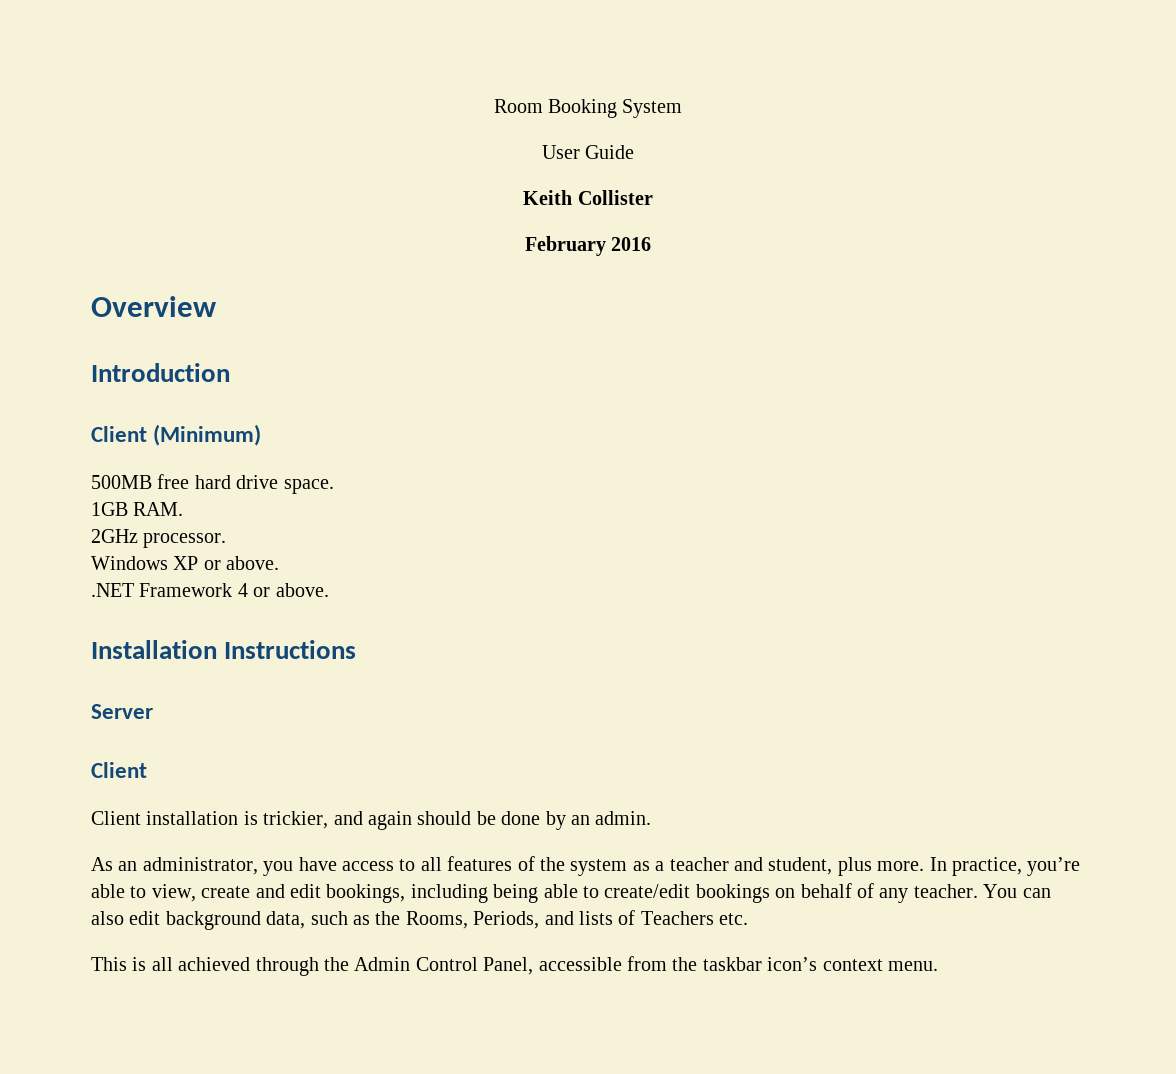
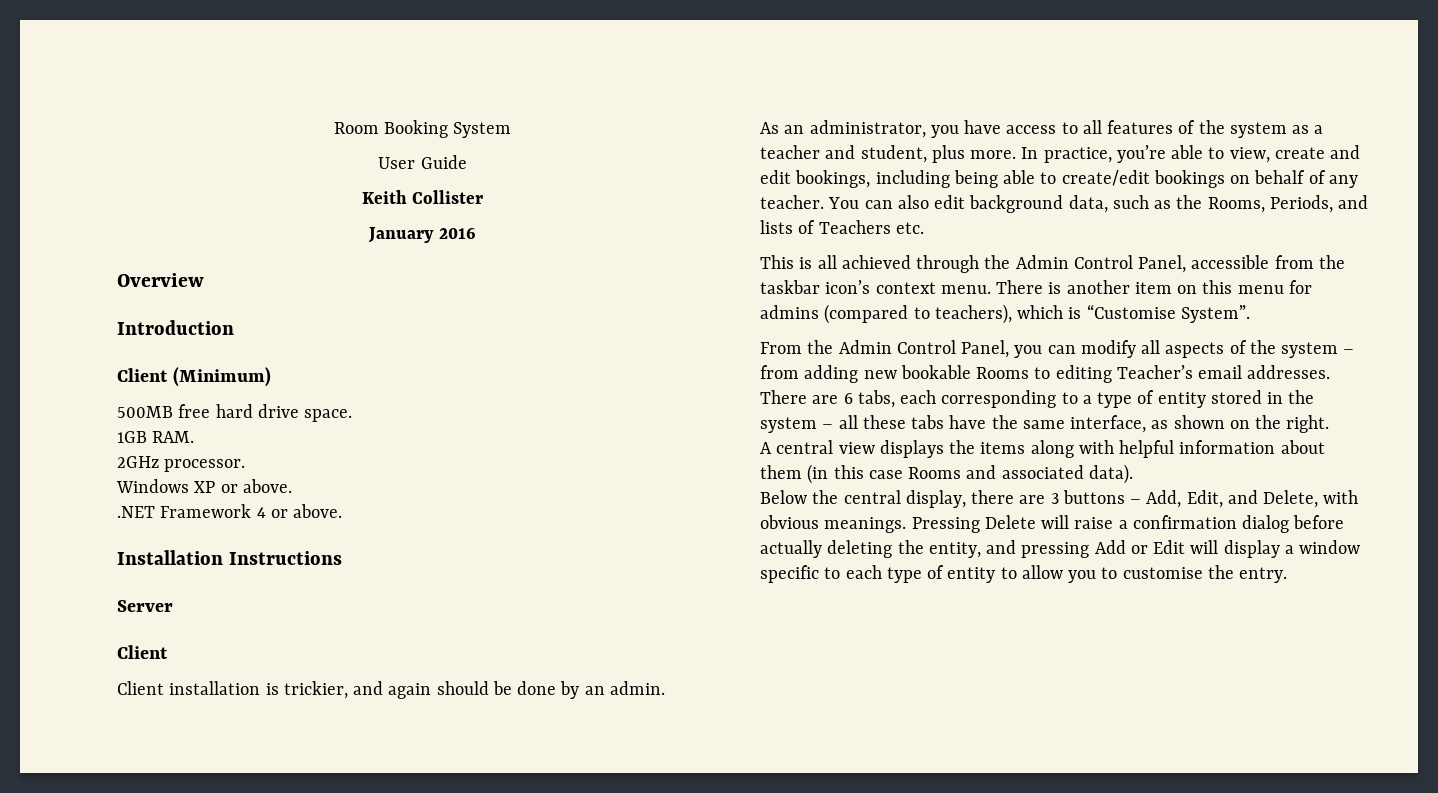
[524,236,606,256] February -> [368,227,435,243] January
(938, 966) none -> [996,280,1312,294] [760,304,1250,324] [760,340,1355,358] [760,365,1331,383] [760,390,1315,408] [760,415,1330,433] [760,440,1325,458] [760,464,1133,484] [760,490,1359,508] [760,515,1345,533] [760,540,1361,558] [760,565,1288,583] There is another item on this menu for admins (compared to teachers), which is “Customise System”. // From the Admin Control Panel, you can modify all aspects of the system – from adding new bookable Rooms to editing Teacher’s email addresses. There are 6 tabs, each corresponding to a type of entity stored in the system – all these tabs have the same interface, as shown on the right. // A central view displays the items along with helpful information about them (in this case Rooms and associated data). // Below the central display, there are 3 buttons – Add, Edit, and Delete, with obvious meanings. Pressing Delete will raise a confirmation dialog before actually deleting the entity, and pressing Add or Edit will display a window specific to each type of entity to allow you to customise the entry.

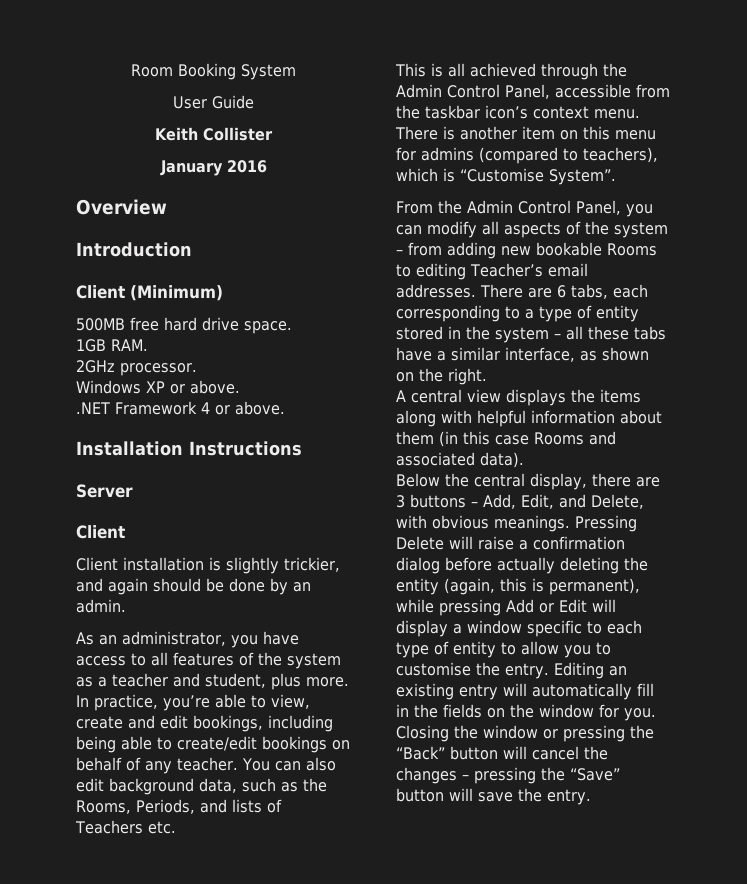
(279, 689) none -> [226,557,279,574] slightly
[991,415,1065,429] the same -> [437,347,500,361] a similar
[928,540,1017,558] entity, and -> [396,578,640,595] [396,599,434,613] entity (again, this is permanent), while
(1288, 575) none -> [553,662,627,679] [396,683,654,700] [396,704,656,721] [396,725,654,742] [396,746,608,760] [396,767,620,784] [396,788,591,805] Editing an existing entry will automatically fill in the fields on the window for you. Closing the window or pressing the “Back” button will cancel the changes – pressing the “Save” button will save the entry.

